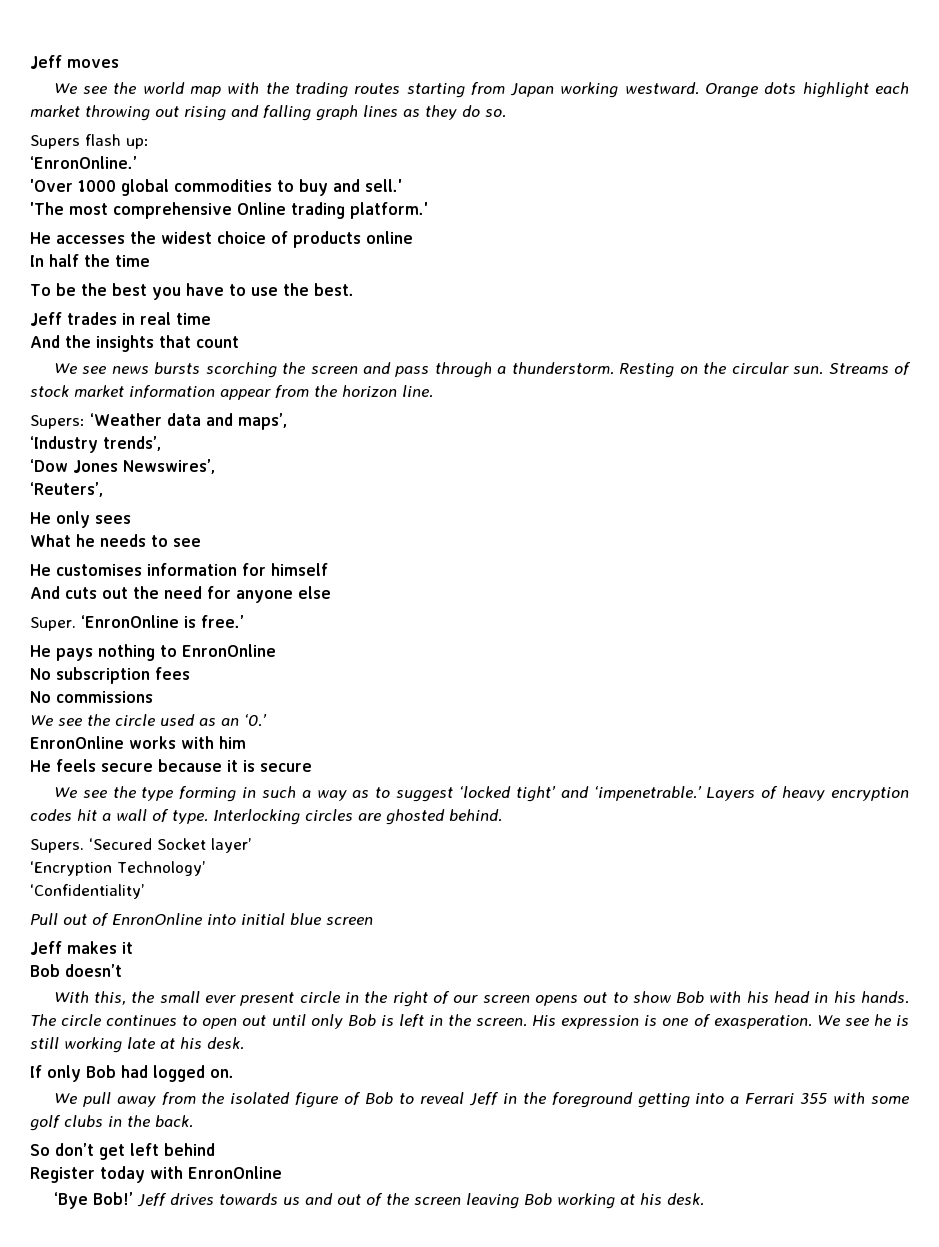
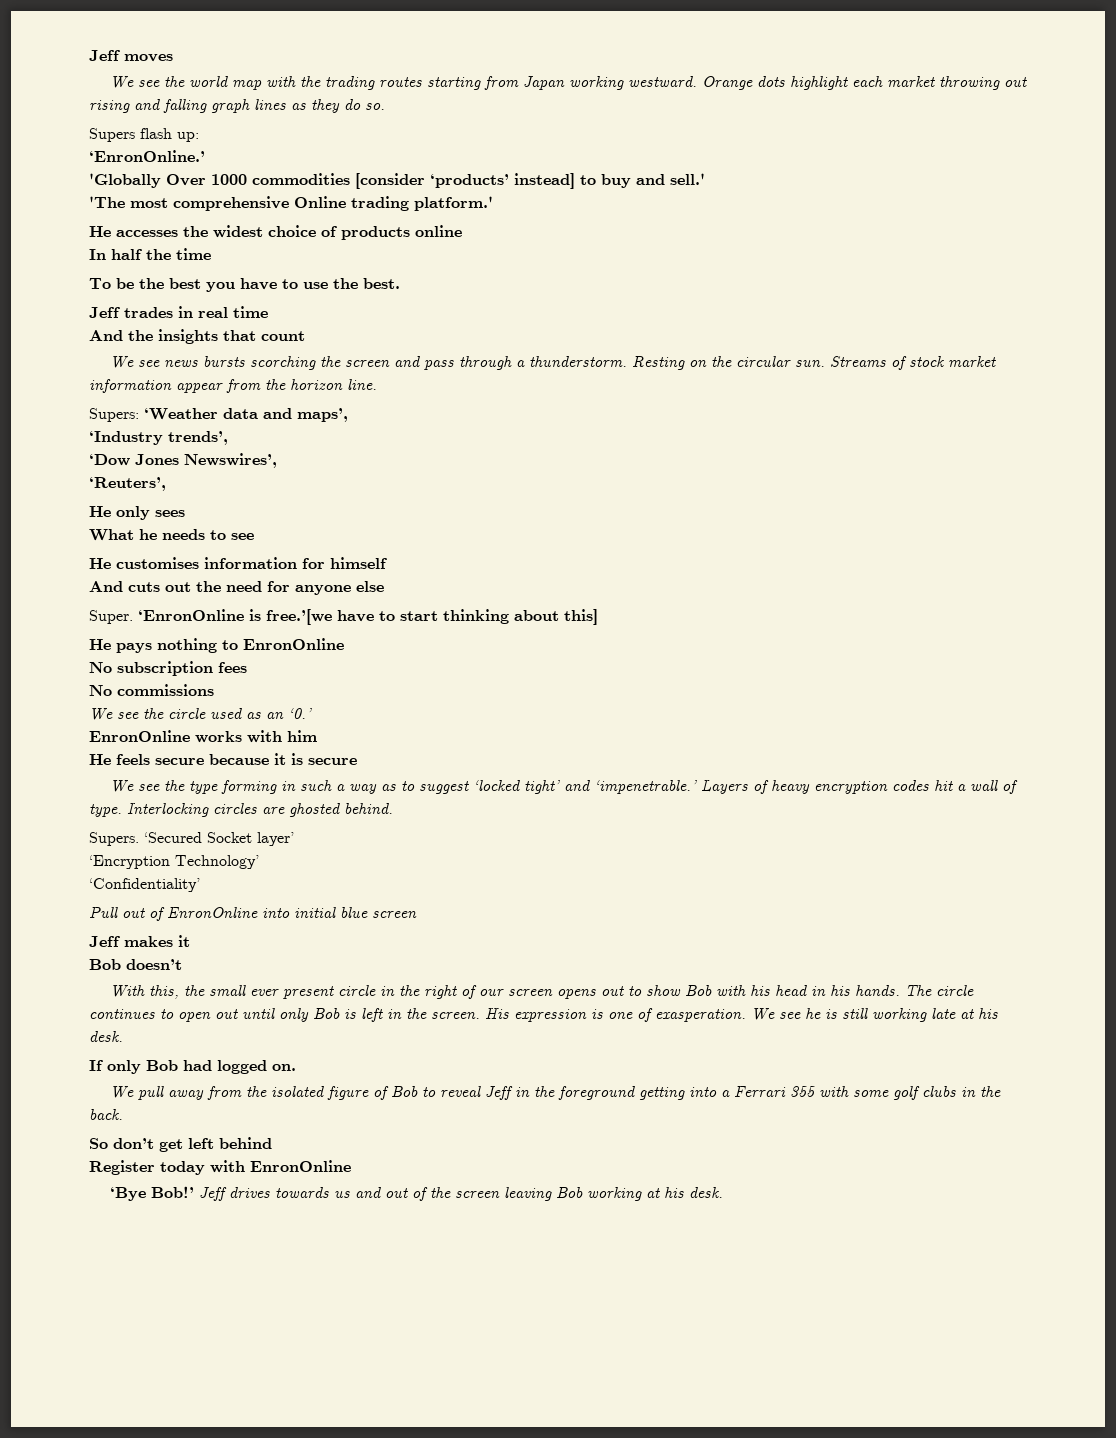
[30,179,272,196] 'Over 1000 global commodities -> [89,173,575,189] 'Globally Over 1000 commodities [consider ‘products’ instead]
[201,615,244,628] free.’ -> [266,609,598,625] free.’[we have to start thinking about this]

